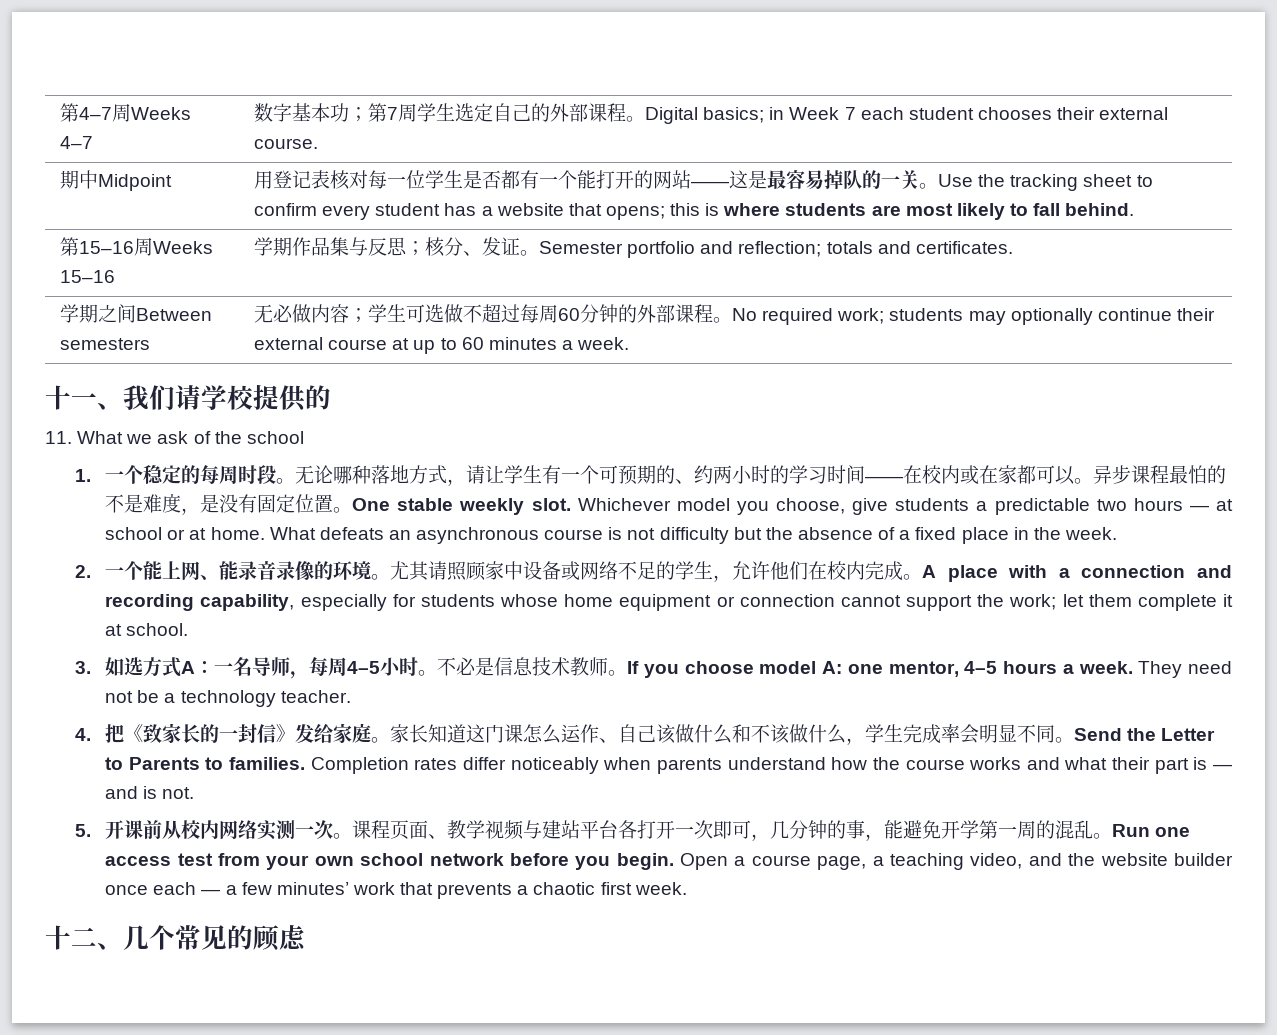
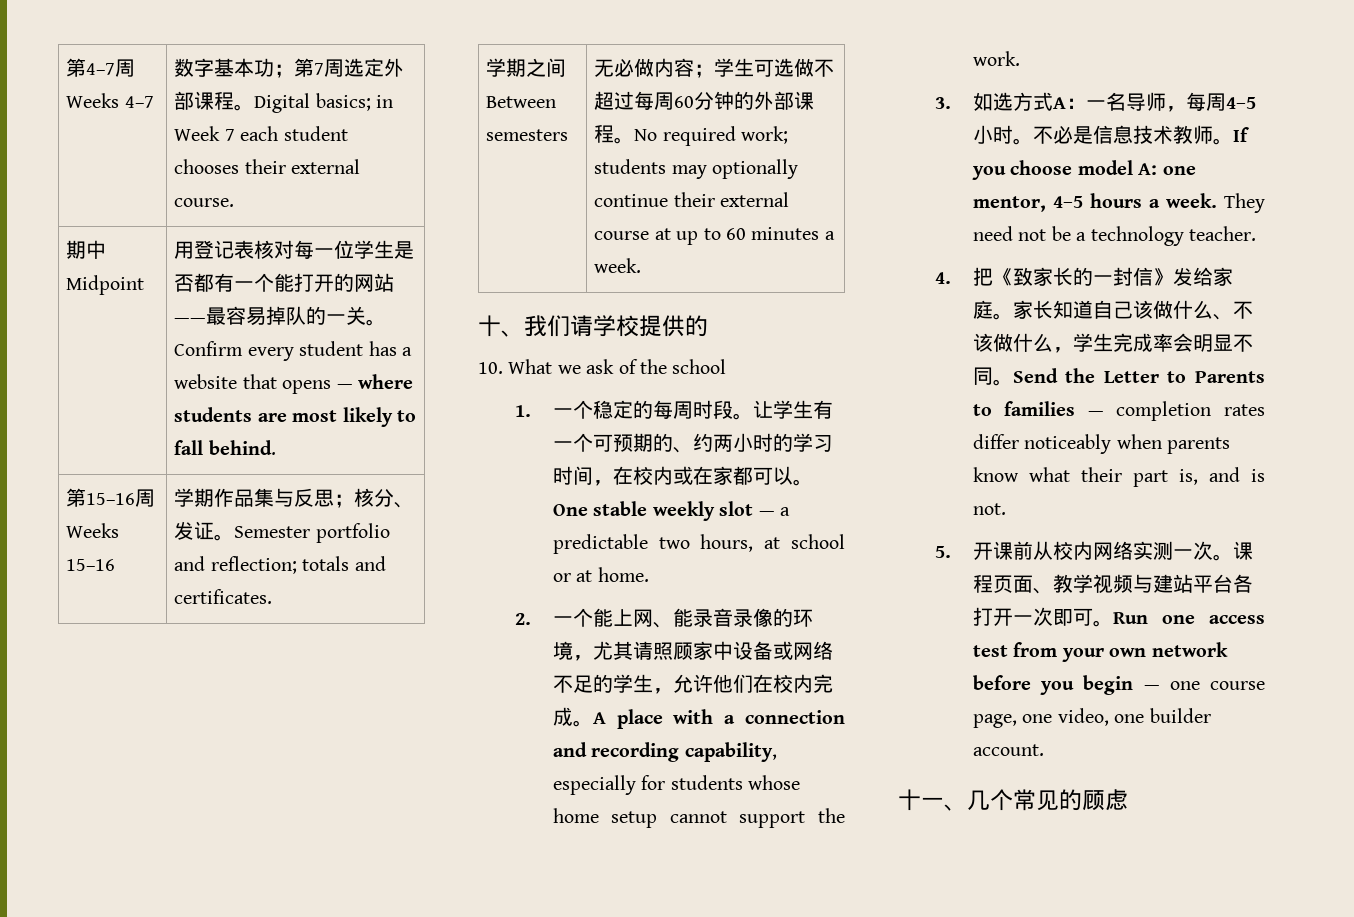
[417,103,551,122] 学生选定自己的 -> [344,58,385,77] 选定
[729,170,768,189] 这是 -> (207, 320) none
[938,174,1153,191] [254,203,318,216] Use the tracking sheet to confirm -> [174,341,244,356] Confirm
[605,203,720,220] opens; this is -> [282,380,353,394] opens —
[71,393,97,407] 一 -> (501, 326) none
[45,431,72,444] 11. -> [478,362,503,374] 10.
[295,465,486,486] 无论哪种落地方式，请 -> (753, 416) none
[865,476,904,482] —— -> [592,480,613,486] ，
[1093,465,1227,484] [105,494,970,515] 异步课程最怕的不是难度，是没有固定位置。One stable weekly slot. Whichever model you choose, give students -> [552,501,775,521] One stable weekly slot —
[1133,498,1209,511] hours — -> [700,534,754,552] hours,
[269,527,1117,544] What defeats an asynchronous course is not difficulty but the absence of a fixed place in the week. -> (649, 574) none
[371,574,391,580] 。 -> [572,655,593,661] ，
[619,594,1233,611] [105,623,189,636] equipment or connection cannot support the work; let them complete it at school. -> [611,808,845,828] [972,51,1020,66] setup cannot support the work.
[466,724,619,744] 这门课怎么运作、 -> (1093, 309) none
[732,724,752,743] 和 -> [1212,314,1233,320] 、
[229,757,409,774] families. Completion -> [1004,401,1212,421] families — completion
[727,757,1060,770] understand how the course works and -> [972,467,1019,482] know
[1193,757,1232,770] is — -> [1178,469,1198,485] is,
[751,820,1094,841] ，几分钟的事，能避免开学第一周的混乱 -> (1093, 617) none
[360,853,424,866] school -> (1147, 652) none
[616,853,1233,870] [105,882,687,899] [45,925,97,950] begin. Open a course page, a teaching video, and the website builder once each — a few minutes’ work that prevents a chaotic first week. // 十二 -> [1083,675,1265,695] [972,708,1211,728] [972,744,1044,756] [898,789,944,811] begin — one course page, one video, one builder account. // 十一

